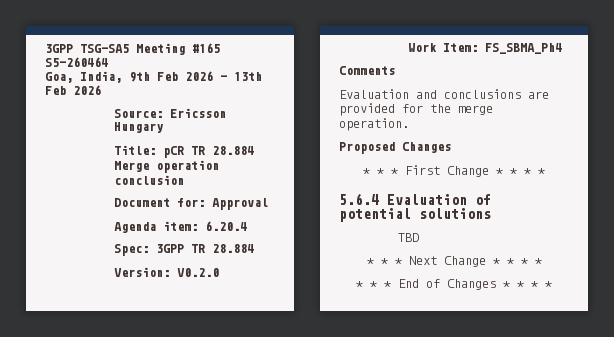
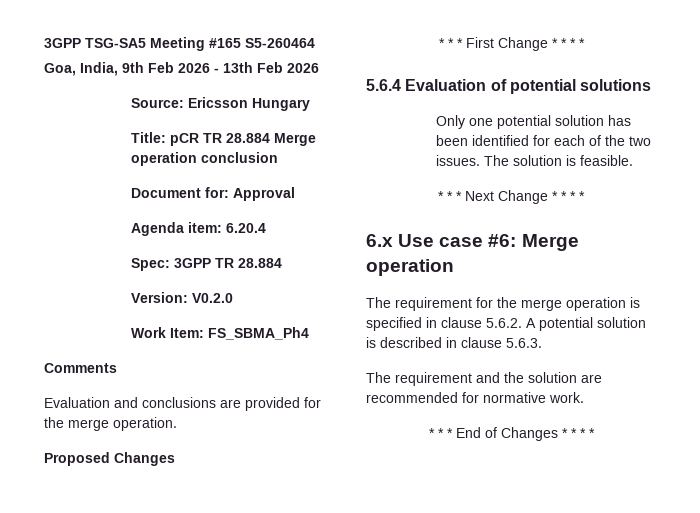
[397,233,419,242] TBD -> [435,115,631,129] [435,135,651,146] [435,155,633,166] Only one potential solution has been identified for each of the two issues. The solution is feasible.
(542, 261) none -> [366,234,579,251] [366,259,454,276] [366,297,640,311] [366,317,646,331] [366,337,542,348] [366,372,602,386] [366,392,584,403] // 6.x Use case #6: Merge operation // The requirement for the merge operation is specified in clause 5.6.2. A potential solution is described in clause 5.6.3. // The requirement and the solution are recommended for normative work.

